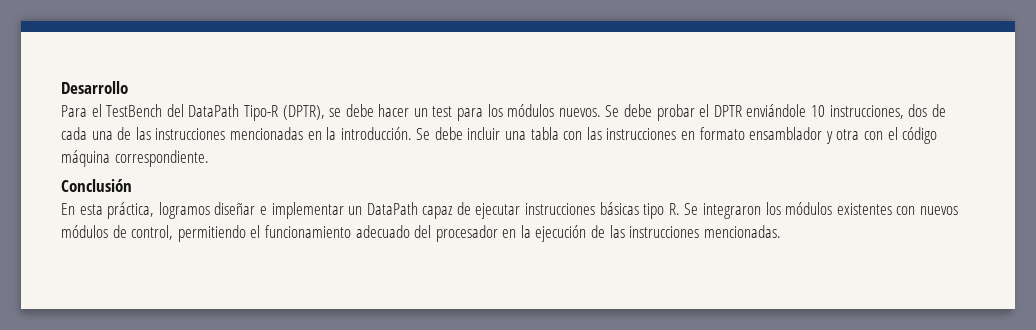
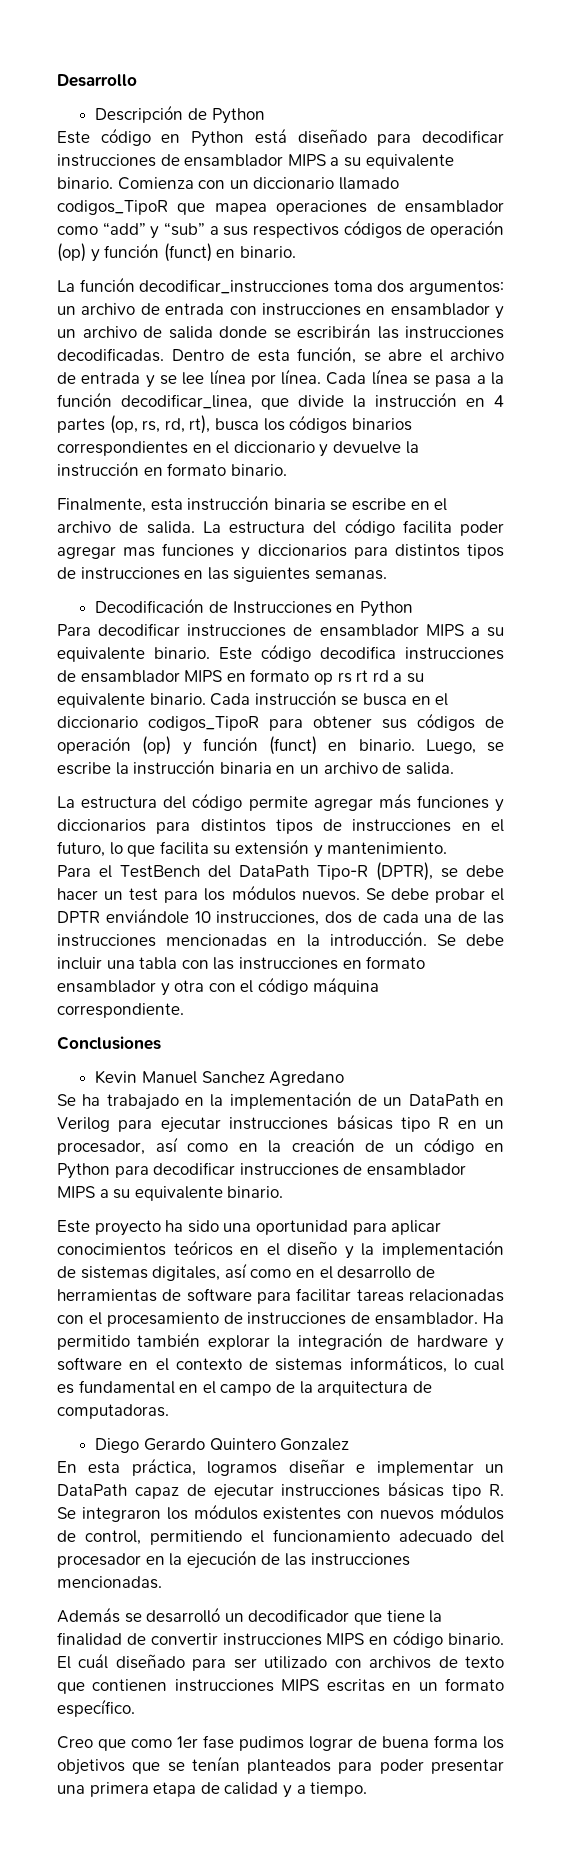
(128, 87) none -> [95,105,265,124] [57,128,505,147] [57,154,454,169] [57,177,399,190] [57,200,504,215] [57,220,505,239] [57,243,296,262] [57,277,505,295] [57,303,504,319] [57,323,504,339] [57,346,504,364] [57,369,505,388] [57,392,504,410] [57,415,412,434] [57,441,419,457] [57,461,287,477] [57,495,448,513] [57,518,504,536] [57,543,505,560] [57,567,387,582] [95,598,413,617] [57,623,505,637] [57,644,504,662] [57,669,424,685] [57,690,449,708] [57,713,504,731] [57,736,504,755] [57,759,454,775] [57,793,504,812] [57,819,504,834] [57,839,448,858] // Descripción de Python // Este código en Python está diseñado para decodificar instrucciones de ensamblador MIPS a su equivalente binario. Comienza con un diccionario llamado codigos_TipoR que mapea operaciones de ensamblador como “add” y “sub” a sus respectivos códigos de operación (op) y función (funct) en binario. // La función decodificar_instrucciones toma dos argumentos: un archivo de entrada con instrucciones en ensamblador y un archivo de salida donde se escribirán las instrucciones decodificadas. Dentro de esta función, se abre el archivo de entrada y se lee línea por línea. Cada línea se pasa a la función decodificar_linea, que divide la instrucción en 4 partes (op, rs, rd, rt), busca los códigos binarios correspondientes en el diccionario y devuelve la instrucción en formato binario. // Finalmente, esta instrucción binaria se escribe en el archivo de salida. La estructura del código facilita poder agregar mas funciones y diccionarios para distintos tipos de instrucciones en las siguientes semanas. // Decodificación de Instrucciones en Python // Para decodificar instrucciones de ensamblador MIPS a su equivalente binario. Este código decodifica instrucciones de ensamblador MIPS en formato op rs rt rd a su equivalente binario. Cada instrucción se busca en el diccionario codigos_TipoR para obtener sus códigos de operación (op) y función (funct) en binario. Luego, se escribe la instrucción binaria en un archivo de salida. // La estructura del código permite agregar más funciones y diccionarios para distintos tipos de instrucciones en el futuro, lo que facilita su extensión y mantenimiento.
[61,179,132,192] Conclusión -> [57,1036,161,1050] [95,1070,345,1086] [57,1091,504,1110] [57,1114,504,1133] [57,1137,504,1155] [57,1162,466,1179] [57,1186,284,1201] [57,1220,442,1236] [57,1240,504,1259] [57,1263,435,1281] [57,1288,504,1304] [57,1312,504,1327] [57,1332,504,1351] [57,1355,504,1373] [57,1380,432,1396] [57,1404,169,1419] [95,1438,350,1453] Conclusiones // Kevin Manuel Sanchez Agredano // Se ha trabajado en la implementación de un DataPath en Verilog para ejecutar instrucciones básicas tipo R en un procesador, así como en la creación de un código en Python para decodificar instrucciones de ensamblador MIPS a su equivalente binario. // Este proyecto ha sido una oportunidad para aplicar conocimientos teóricos en el diseño y la implementación de sistemas digitales, así como en el desarrollo de herramientas de software para facilitar tareas relacionadas con el procesamiento de instrucciones de ensamblador. Ha permitido también explorar la integración de hardware y software en el contexto de sistemas informáticos, lo cual es fundamental en el campo de la arquitectura de computadoras. // Diego Gerardo Quintero Gonzalez
(781, 231) none -> [57,1607,443,1625] [57,1630,504,1648] [57,1653,505,1671] [57,1678,505,1694] [57,1699,135,1717] [57,1735,504,1751] [57,1756,504,1775] [57,1782,368,1798] // Además se desarrolló un decodificador que tiene la finalidad de convertir instrucciones MIPS en código binario. El cuál diseñado para ser utilizado con archivos de texto que contienen instrucciones MIPS escritas en un formato específico. // Creo que como 1er fase pudimos lograr de buena forma los objetivos que se tenían planteados para poder presentar una primera etapa de calidad y a tiempo.

